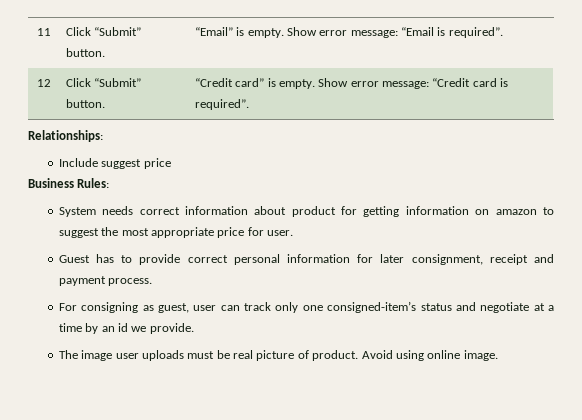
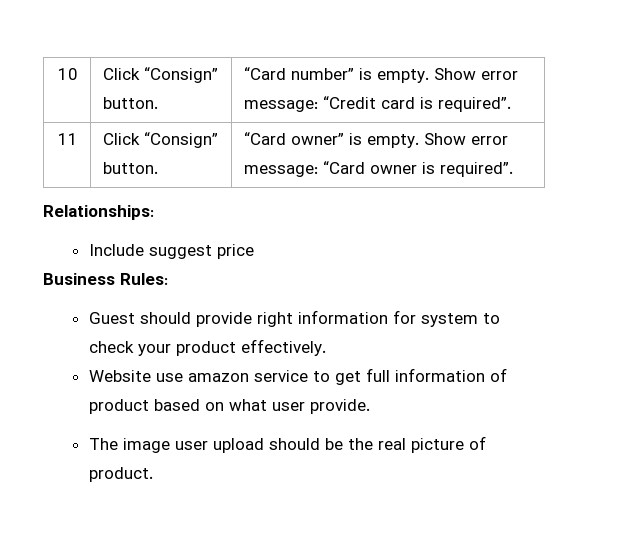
[37,28,52,36] [65,27,142,36] [65,48,105,57] [194,27,503,38] [37,79,52,87] [65,78,142,87] [65,99,105,108] [194,78,265,87] 11 | Click “Submit” button. | “Email” is empty. Show error message: “Email is required”. // 12 | Click “Submit” button. | “Credit card” -> [57,68,78,80] [103,67,219,83] [103,97,159,109] [244,67,355,80] 10 | Click “Consign” button. | “Card number”
(249, 104) none -> [57,133,78,145] [103,132,219,148] [103,162,159,174] [244,132,509,148] [244,161,514,177] // 11 | Click “Consign” button. | “Card owner” is empty. Show error message: “Card owner is required”.
[58,206,554,217] [58,227,294,238] [58,254,554,265] [58,276,153,286] [58,301,554,313] [58,323,194,334] [58,350,498,361] System needs correct information about product for getting information on amazon to suggest the most appropriate price for user. // Guest has to provide correct personal information for later consignment, receipt and payment process. // For consigning as guest, user can track only one consigned-item’s status and negotiate at a time by an id we provide. // The image user uploads must be real picture of product. Avoid using online image. -> [88,310,500,327] [88,339,326,356] [88,368,507,385] [88,399,370,414] [88,436,486,453] [88,467,153,482] Guest should provide right information for system to check your product effectively. // Website use amazon service to get full information of product based on what user provide. // The image user upload should be the real picture of product.

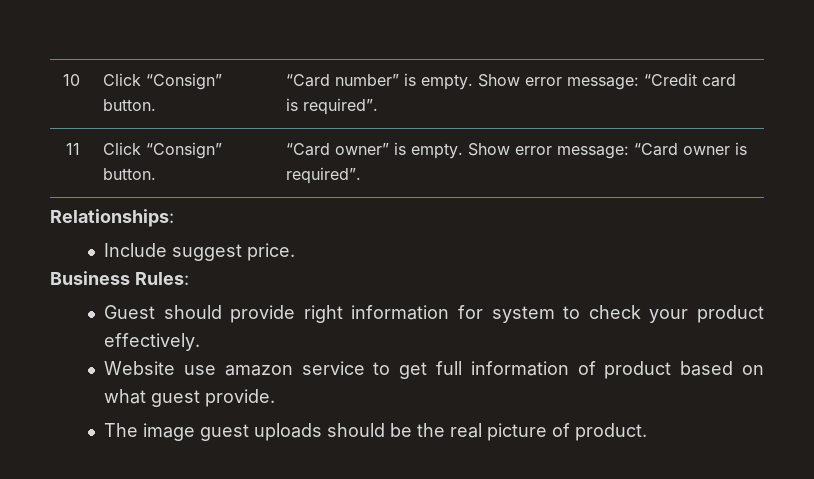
[216,244,254,259] price -> [247,243,296,261] price.
[271,402,305,411] user -> [151,390,201,407] guest
[174,438,264,453] user upload -> [200,423,323,441] guest uploads

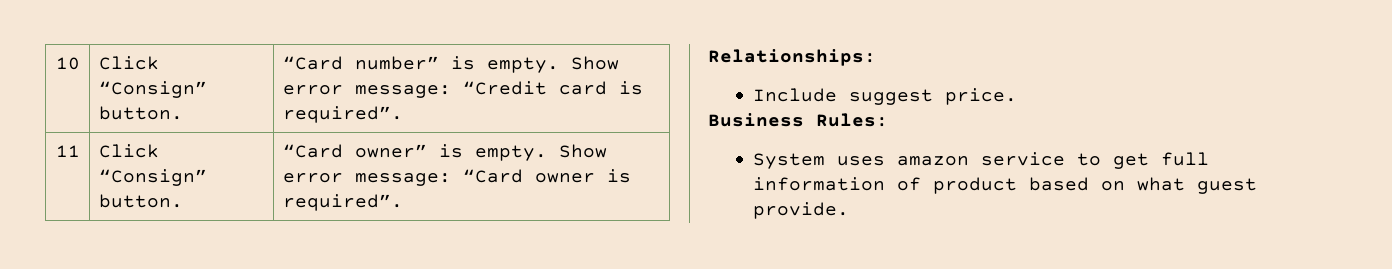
[104,305,764,323] [104,333,201,351] [104,361,216,375] Guest should provide right information for system to check your product effectively. // Website use -> [753,153,886,169] System uses
[104,423,648,441] // The image guest uploads should be the real picture of product. -> (850, 210) none

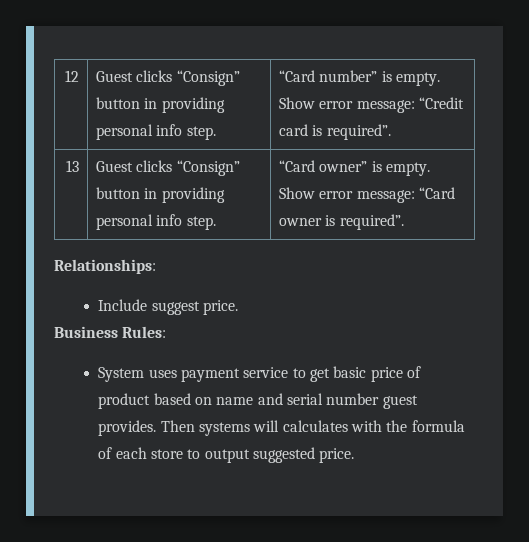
[56,57,81,70] [98,56,159,70] [98,81,207,98] [98,106,183,120] 10 | Click “Consign” button. -> [64,70,79,82] [96,70,240,86] [96,97,225,113] [96,124,216,140] 12 | Guest clicks “Consign” button in providing personal info step.
[56,145,81,157] [98,144,159,158] [98,169,207,186] [98,194,183,208] 11 | Click “Consign” button. -> [65,160,79,172] [96,160,240,176] [96,187,225,203] [96,214,216,230] 13 | Guest clicks “Consign” button in providing personal info step.
[897,156,970,166] amazon -> [180,368,240,382] payment
[1161,152,1210,166] [753,177,886,191] full information -> [333,366,403,382] basic price
[1137,177,1258,194] [753,202,850,219] what guest provide. -> [216,393,418,409] [98,420,465,436] [98,447,355,463] name and serial number guest provides. Then systems will calculates with the formula of each store to output suggested price.

